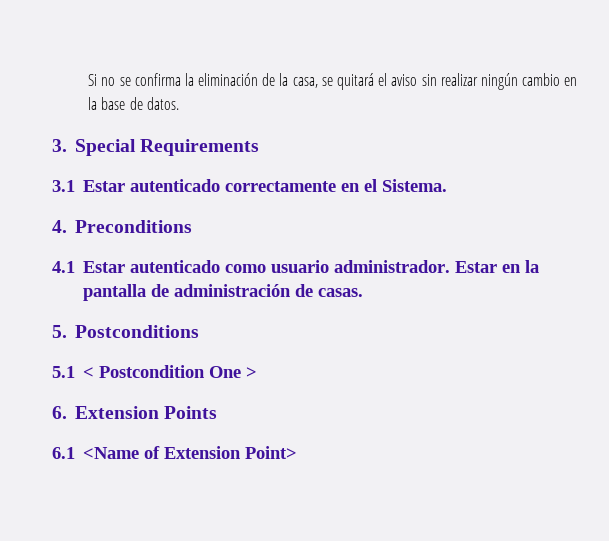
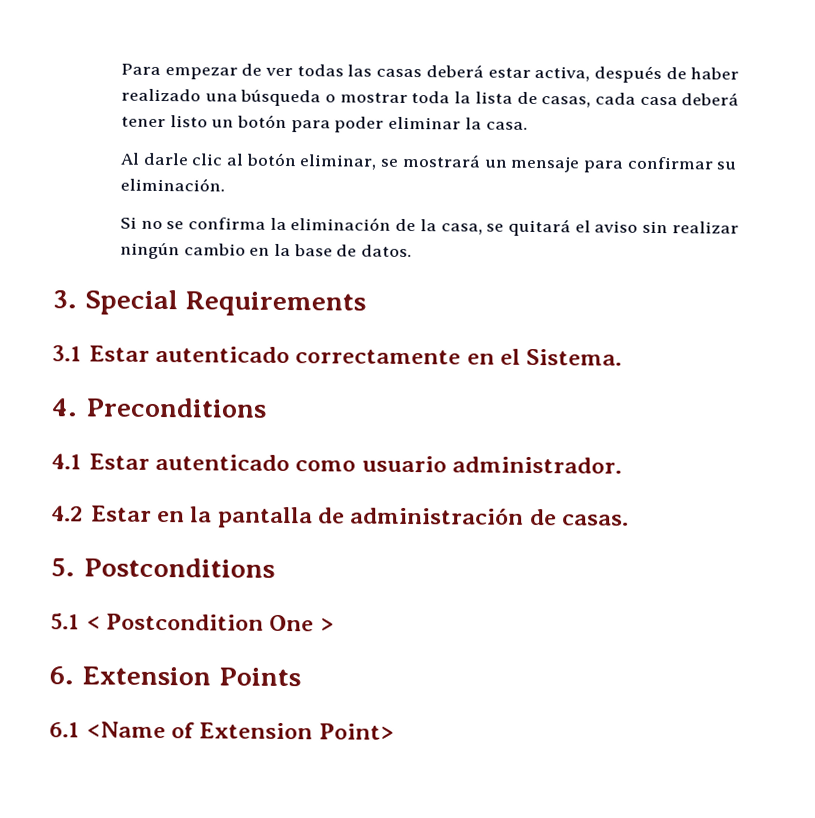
(88, 80) none -> [120,63,740,84] [120,88,740,108] [120,114,528,133] [119,152,737,173] [119,177,225,192] Para empezar de ver todas las casas deberá estar activa, después de haber realizado una búsqueda o mostrar toda la lista de casas, cada casa deberá tener listo un botón para poder eliminar la casa. // Al darle clic al botón eliminar, se mostrará un mensaje para confirmar su eliminación. //
(450, 266) none -> [51,505,83,522] // 4.2

